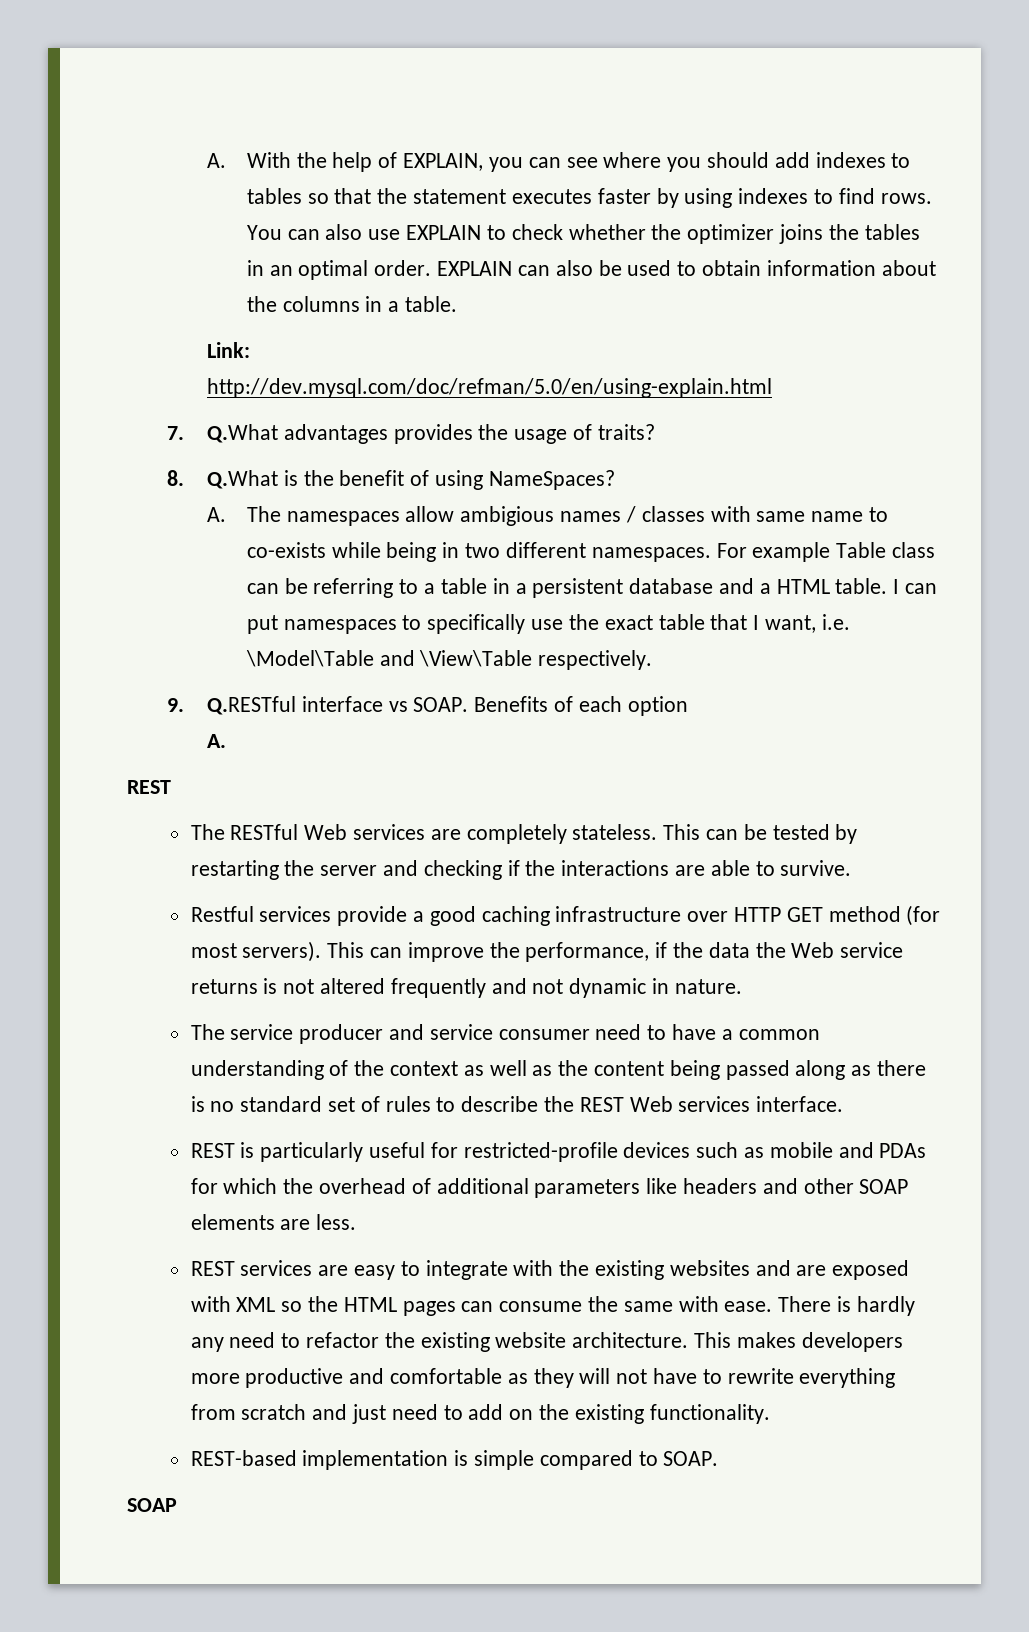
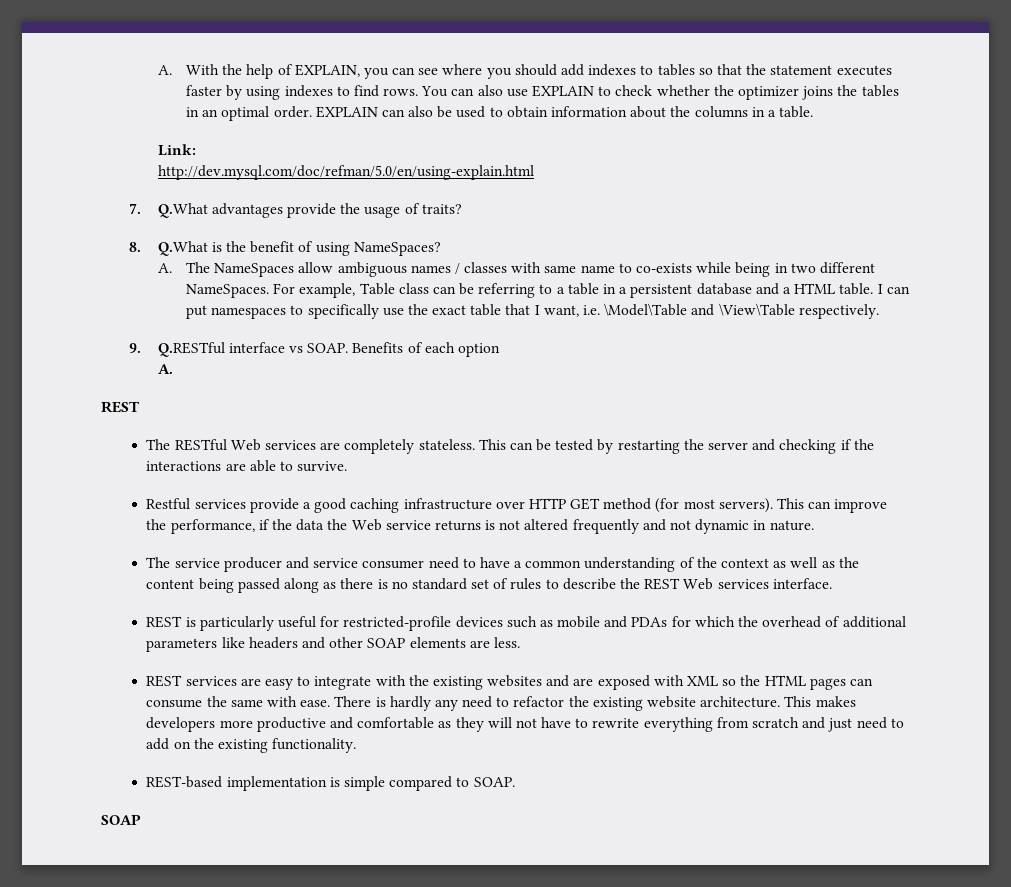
[393,424,473,444] provides -> [287,203,337,218] provide
[286,506,555,526] namespaces allow ambigious -> [214,262,407,277] NameSpaces allow ambiguous
[591,542,831,562] namespaces. For example -> [186,283,356,298] NameSpaces. For example,

